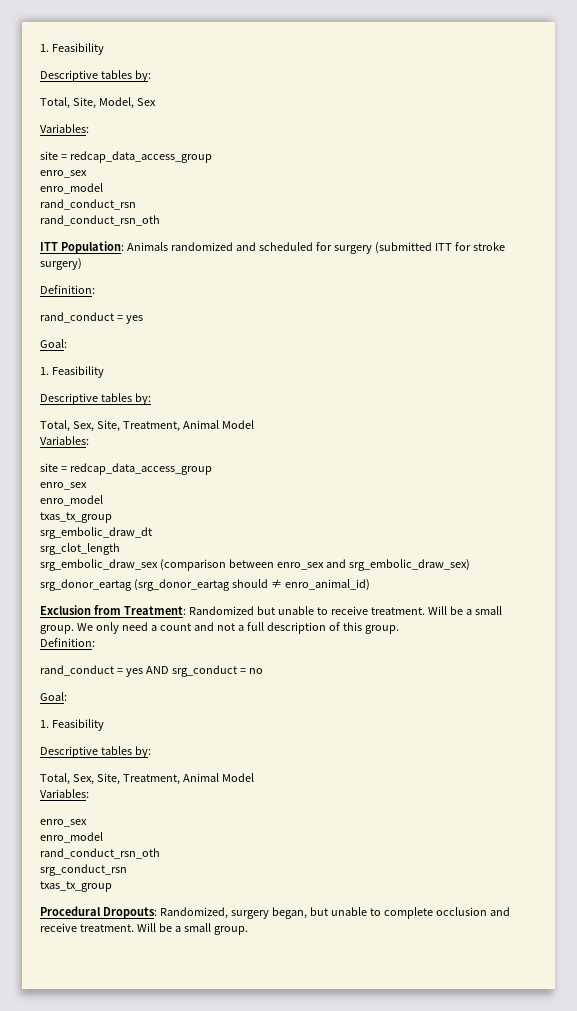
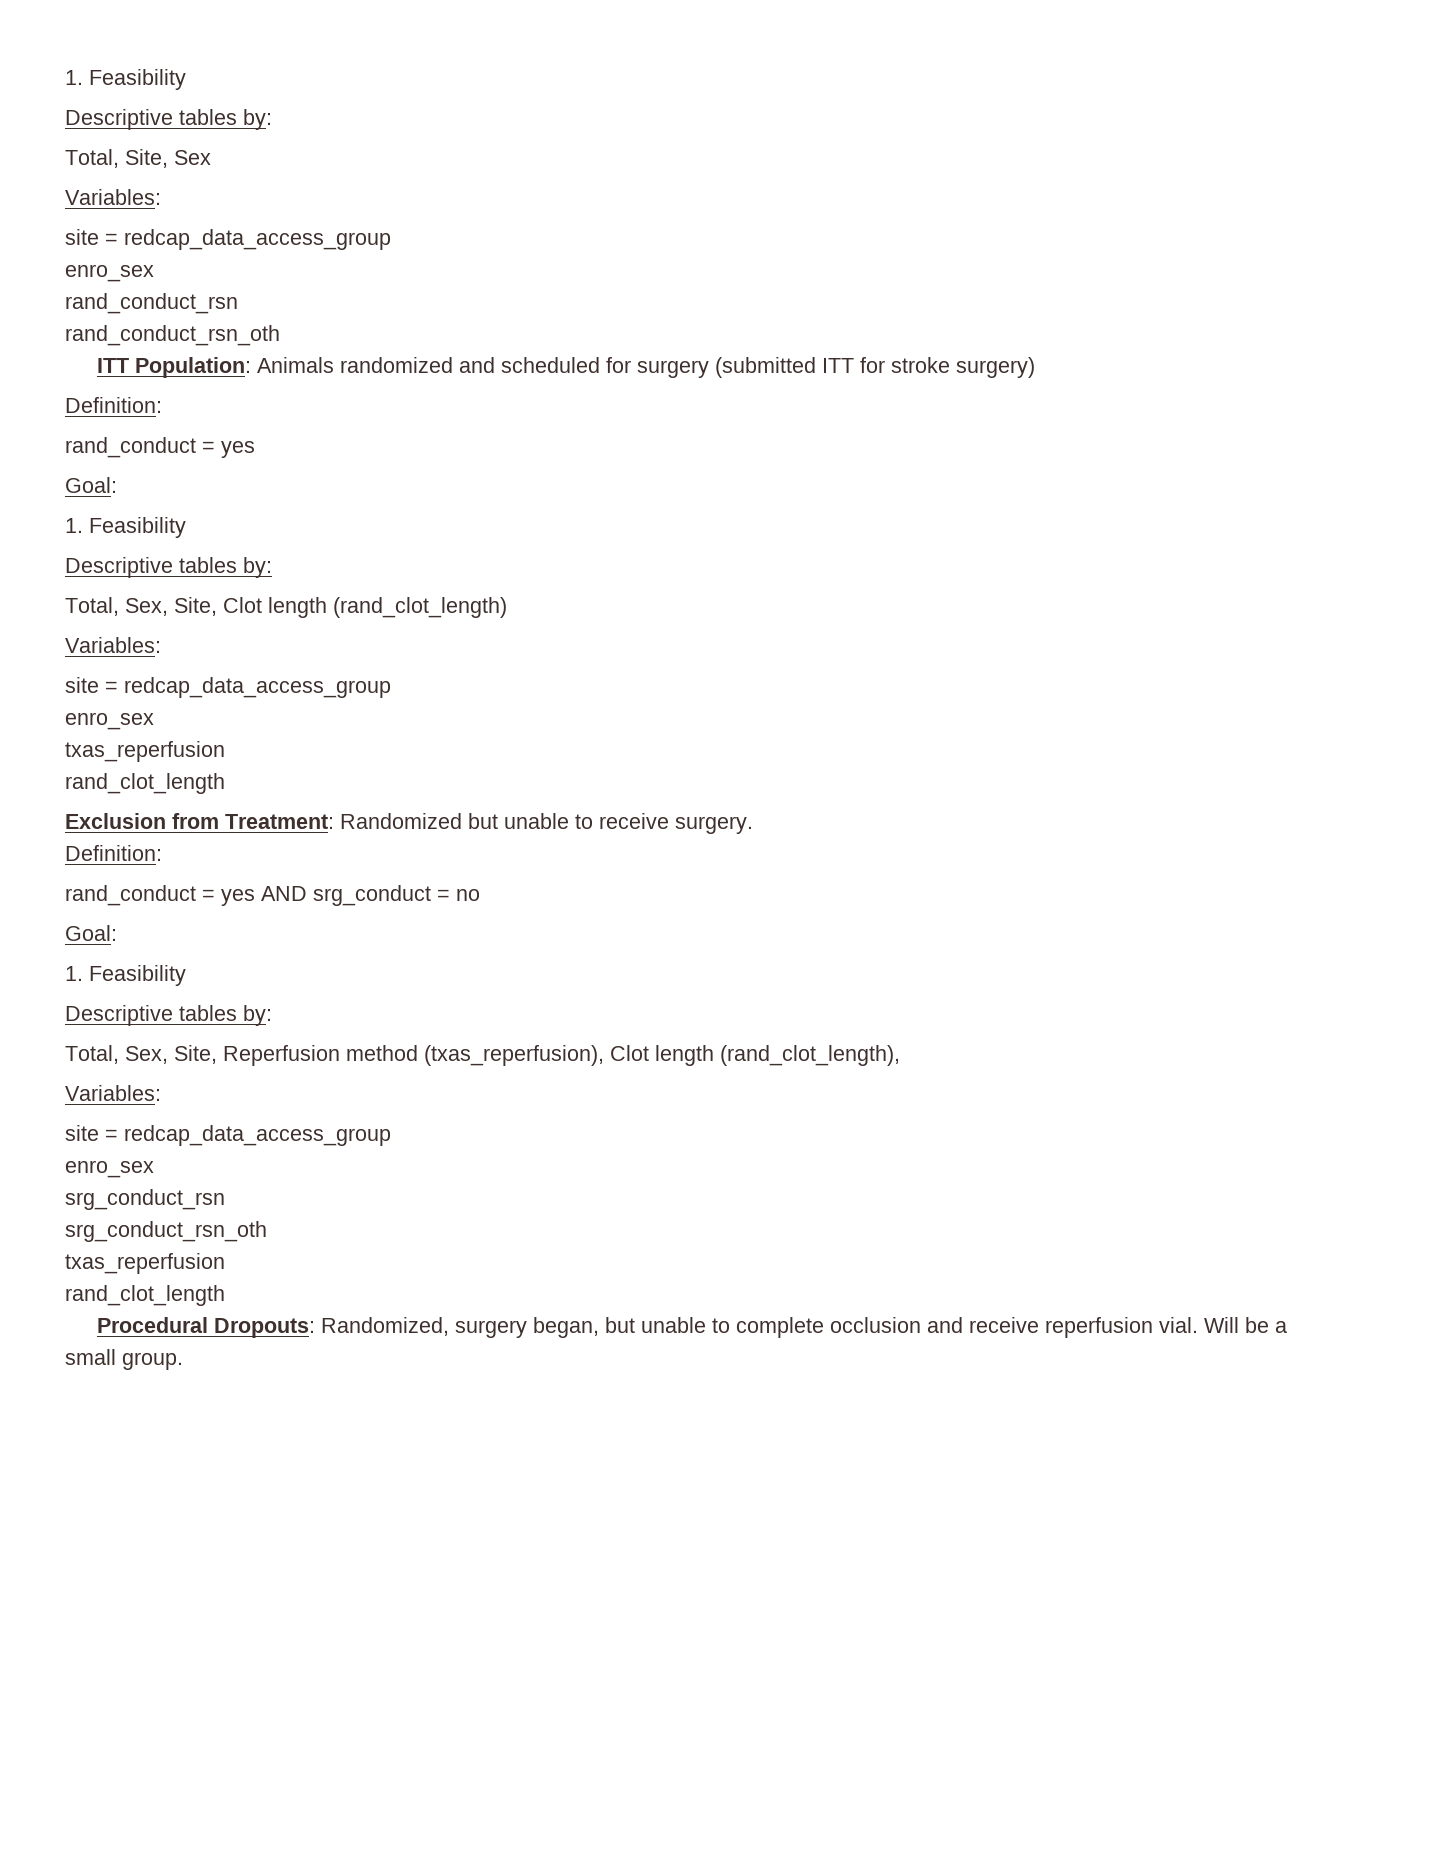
[98,97,134,109] Model, -> (168, 158) none
[40,183,103,194] // enro_model -> (154, 273) none
[122,420,254,432] [40,436,89,445] [40,463,212,475] [40,482,87,490] [40,495,103,506] [40,512,112,523] [40,527,152,539] [40,543,120,555] [40,559,470,571] [40,579,370,591] Treatment, Animal Model // Variables: // site = redcap_data_access_group // enro_sex // enro_model // txas_tx_group // srg_embolic_draw_dt // srg_clot_length // srg_embolic_draw_sex (comparison between enro_sex and srg_embolic_draw_sex) // srg_donor_eartag (srg_donor_eartag should ≠ enro_animal_id) -> [223,597,507,618] [65,637,161,653] [65,677,391,698] [65,712,154,730] [65,741,225,762] [65,773,225,794] Clot length (rand_clot_length) // Variables: // site = redcap_data_access_group // enro_sex // txas_reperfusion // rand_clot_length
[370,606,502,615] [40,622,399,634] treatment. Will be a small group. We only need a count and not a full description of this group. -> [675,816,753,834] surgery.
[122,773,254,785] [40,789,89,798] [40,819,87,827] [40,832,103,843] [40,848,160,859] Treatment, Animal Model // Variables: // enro_sex // enro_model // rand_conduct_rsn_oth -> [223,1045,900,1066] [65,1085,161,1101] [65,1125,391,1146] [65,1160,154,1178] Reperfusion method (txas_reperfusion), Clot length (rand_clot_length), // Variables: // site = redcap_data_access_group // enro_sex
[40,881,112,892] txas_tx_group -> [65,1221,267,1242] [65,1253,225,1274] [65,1285,225,1306] srg_conduct_rsn_oth // txas_reperfusion // rand_clot_length
[79,924,134,932] treatment. -> [1045,1317,1199,1338] reperfusion vial.

